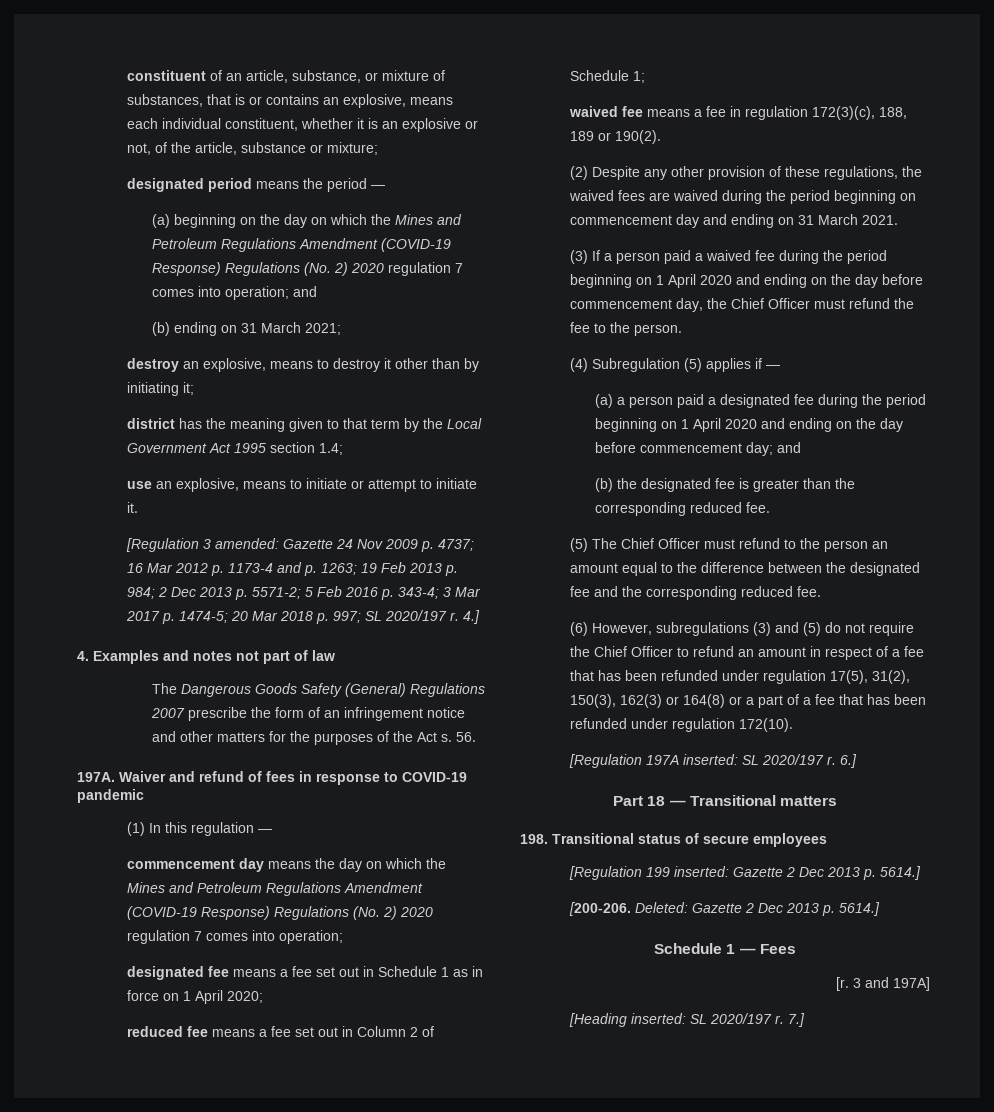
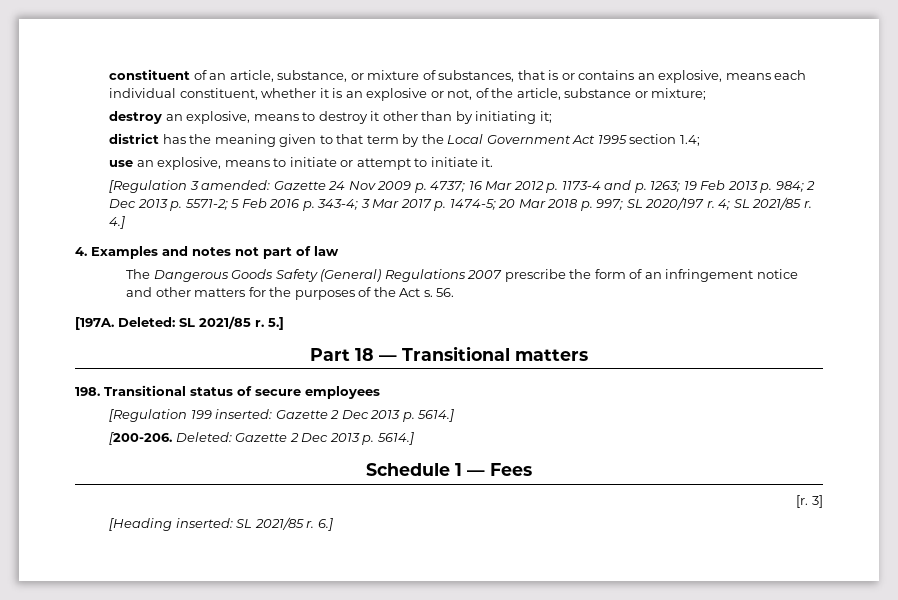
[127,178,386,192] [152,214,463,228] [152,238,452,252] [152,262,464,276] [152,286,318,300] [152,322,342,336] // designated period means the period — // (a) beginning on the day on which the Mines and Petroleum Regulations Amendment (COVID-19 Response) Regulations (No. 2) 2020 regulation 7 comes into operation; and // (b) ending on 31 March 2021; -> (707, 94) none
(460, 616) none -> [718,197,812,210] 4; SL 2021/85 r.
[77,771,467,785] [77,789,144,803] [127,822,273,836] [127,858,447,872] [127,882,424,896] [127,906,434,920] [127,930,344,944] [127,966,484,980] [127,990,264,1004] [127,1026,435,1037] [570,70,646,83] [569,106,908,120] [570,130,662,144] [570,166,923,180] [569,190,917,204] [570,214,899,228] [570,250,888,264] [570,274,924,288] [570,298,915,312] [570,322,683,336] [570,358,781,372] [595,394,927,408] [595,418,904,432] [595,442,802,456] [595,478,856,492] [595,502,771,516] [570,538,889,552] [570,562,921,576] [570,586,822,600] [570,622,915,636] [570,646,925,660] [570,670,911,684] [570,694,927,708] [570,718,794,732] [569,754,858,768] 197A. Waiver and refund of fees in response to COVID-19 pandemic // (1) In this regulation — // commencement day means the day on which the Mines and Petroleum Regulations Amendment (COVID-19 Response) Regulations (No. 2) 2020 regulation 7 comes into operation; // designated fee means a fee set out in Schedule 1 as in force on 1 April 2020; // reduced fee means a fee set out in Column 2 of Schedule 1; // waived fee means a fee in regulation 172(3)(c), 188, 189 or 190(2). // (2) Despite any other provision of these regulations, the waived fees are waived during the period beginning on commencement day and ending on 31 March 2021. // (3) If a person paid a waived fee during the period beginning on 1 April 2020 and ending on the day before commencement day, the Chief Officer must refund the fee to the person. // (4) Subregulation (5) applies if — // (a) a person paid a designated fee during the period beginning on 1 April 2020 and ending on the day before commencement day; and // (b) the designated fee is greater than the corresponding reduced fee. // (5) The Chief Officer must refund to the person an amount equal to the difference between the designated fee and the corresponding reduced fee. // (6) However, subregulations (3) and (5) do not require the Chief Officer to refund an amount in respect of a fee that has been refunded under regulation 17(5), 31(2), 150(3), 162(3) or 164(8) or a part of a fee that has been refunded under regulation 172(10). // [Regulation 197A inserted: SL 2020/197 r. 6.] -> [75,316,284,330] [197A. Deleted: SL 2021/85 r. 5.]
[853,977,930,991] 3 and 197A] -> [812,495,823,508] 3]
[710,1013,806,1027] 2020/197 r. 7.] -> [254,517,333,531] 2021/85 r. 6.]

